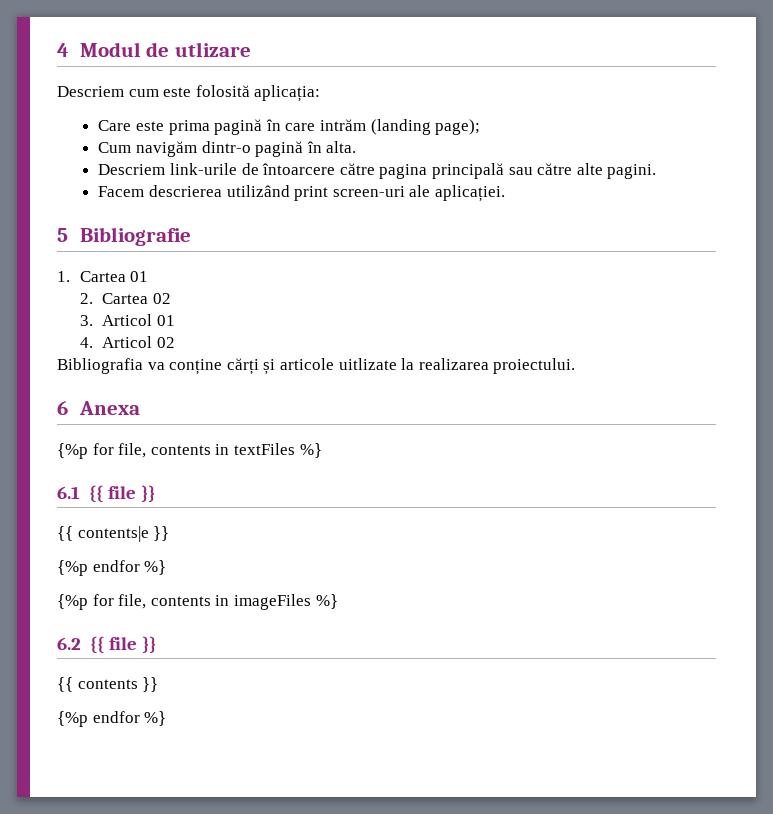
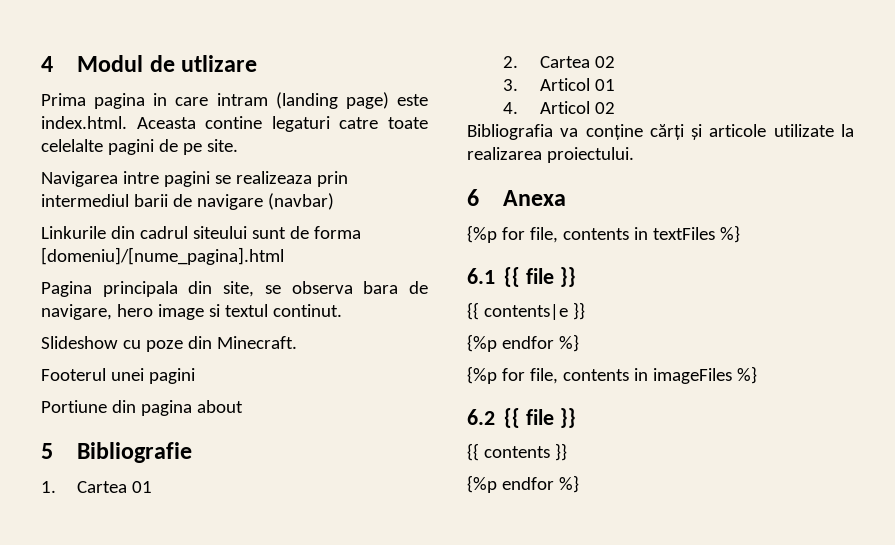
[57,85,321,102] [98,119,481,135] [98,141,357,157] [98,163,657,179] [98,185,505,202] Descriem cum este folosită aplicația: // Care este prima pagină în care intrăm (landing page); // Cum navigăm dintr-o pagină în alta. // Descriem link-urile de întoarcere către pagina principală sau către alte pagini. // Facem descrierea utilizând print screen-uri ale aplicației. -> [41,92,428,109] [41,116,429,132] [41,139,238,155] [41,171,348,187] [41,193,334,210] [41,226,361,239] [41,247,284,265] [41,281,429,297] [41,304,342,320] [41,336,297,352] [41,368,195,384] [41,400,243,416] Prima pagina in care intram (landing page) este index.html. Aceasta contine legaturi catre toate celelalte pagini de pe site. // Navigarea intre pagini se realizeaza prin intermediul barii de navigare (navbar) // Linkurile din cadrul siteului sunt de forma [domeniu]/[nume_pagina].html // Pagina principala din site, se observa bara de navigare, hero image si textul continut. // Slideshow cu poze din Minecraft. // Footerul unei pagini // Portiune din pagina about
[338,358,397,370] uitlizate -> [773,124,834,137] utilizate

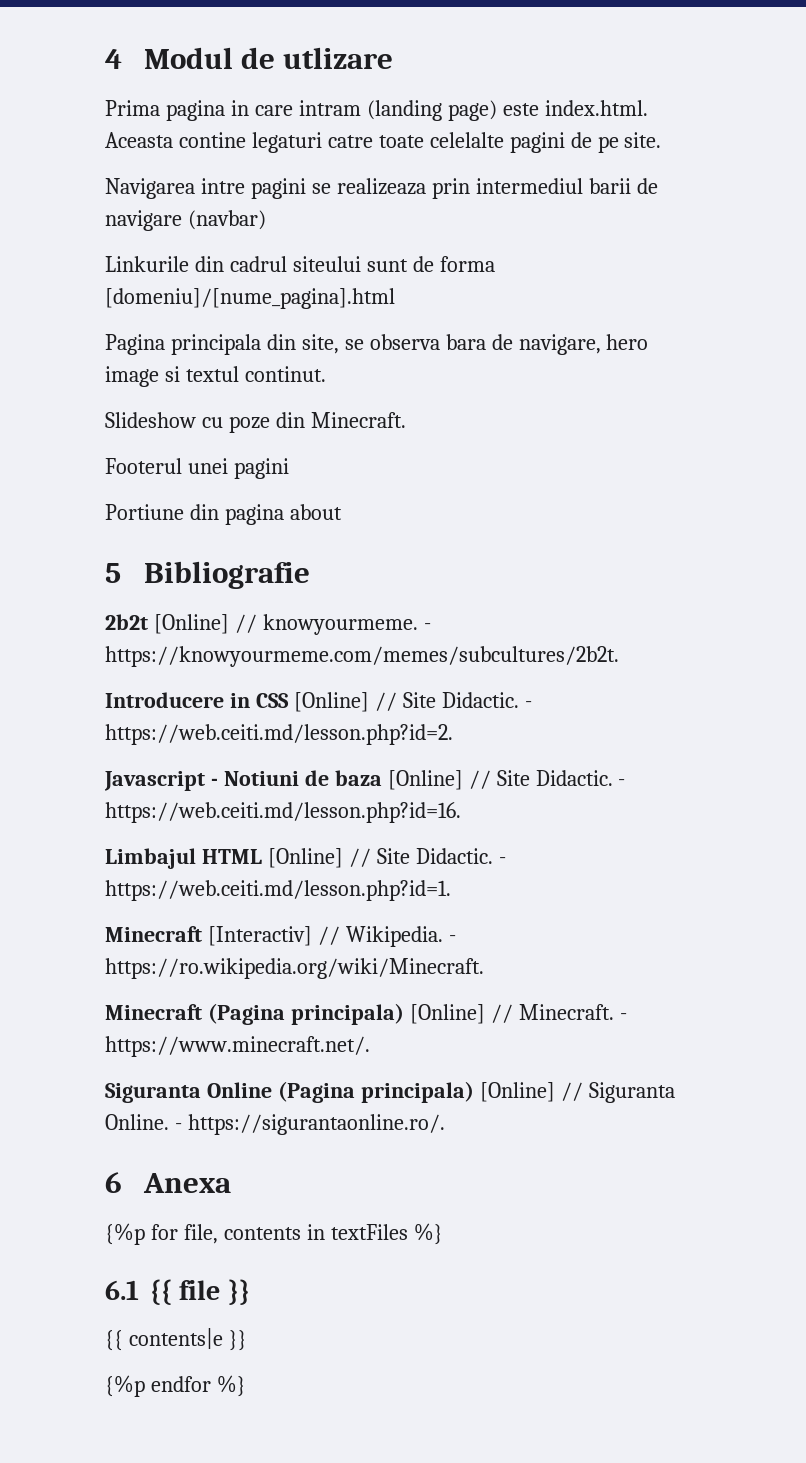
[41,481,153,493] [503,56,615,68] [503,78,615,91] [503,101,615,114] [467,124,854,140] [467,147,634,163] 1. Cartea 01 // 2. Cartea 02 // 3. Articol 01 // 4. Articol 02 // Bibliografia va conține cărți și articole utilizate la realizarea proiectului. -> [105,614,431,635] [105,646,619,667] [105,692,532,712] [105,724,453,745] [104,770,626,791] [105,802,461,823] [105,848,506,869] [105,880,451,901] [105,926,456,947] [105,958,484,979] [105,1003,627,1025] [105,1036,370,1057] [105,1081,675,1103] [105,1114,445,1135] 2b2t [Online] // knowyourmeme. - https://knowyourmeme.com/memes/subcultures/2b2t. // Introducere in CSS [Online] // Site Didactic. - https://web.ceiti.md/lesson.php?id=2. // Javascript - Notiuni de baza [Online] // Site Didactic. - https://web.ceiti.md/lesson.php?id=16. // Limbajul HTML [Online] // Site Didactic. - https://web.ceiti.md/lesson.php?id=1. // Minecraft [Interactiv] // Wikipedia. - https://ro.wikipedia.org/wiki/Minecraft. // Minecraft (Pagina principala) [Online] // Minecraft. - https://www.minecraft.net/. // Siguranta Online (Pagina principala) [Online] // Siguranta Online. - https://sigurantaonline.ro/.
[467,366,757,384] [467,408,576,428] [467,443,567,461] [467,475,579,493] // {%p for file, contents in imageFiles %} // 6.2 {{ file }} // {{ contents }} // {%p endfor %} -> (246, 1386) none

